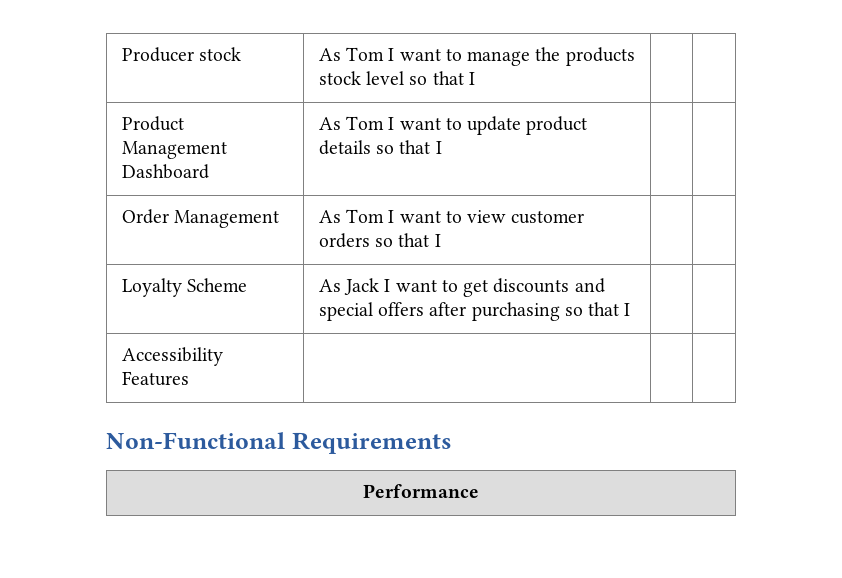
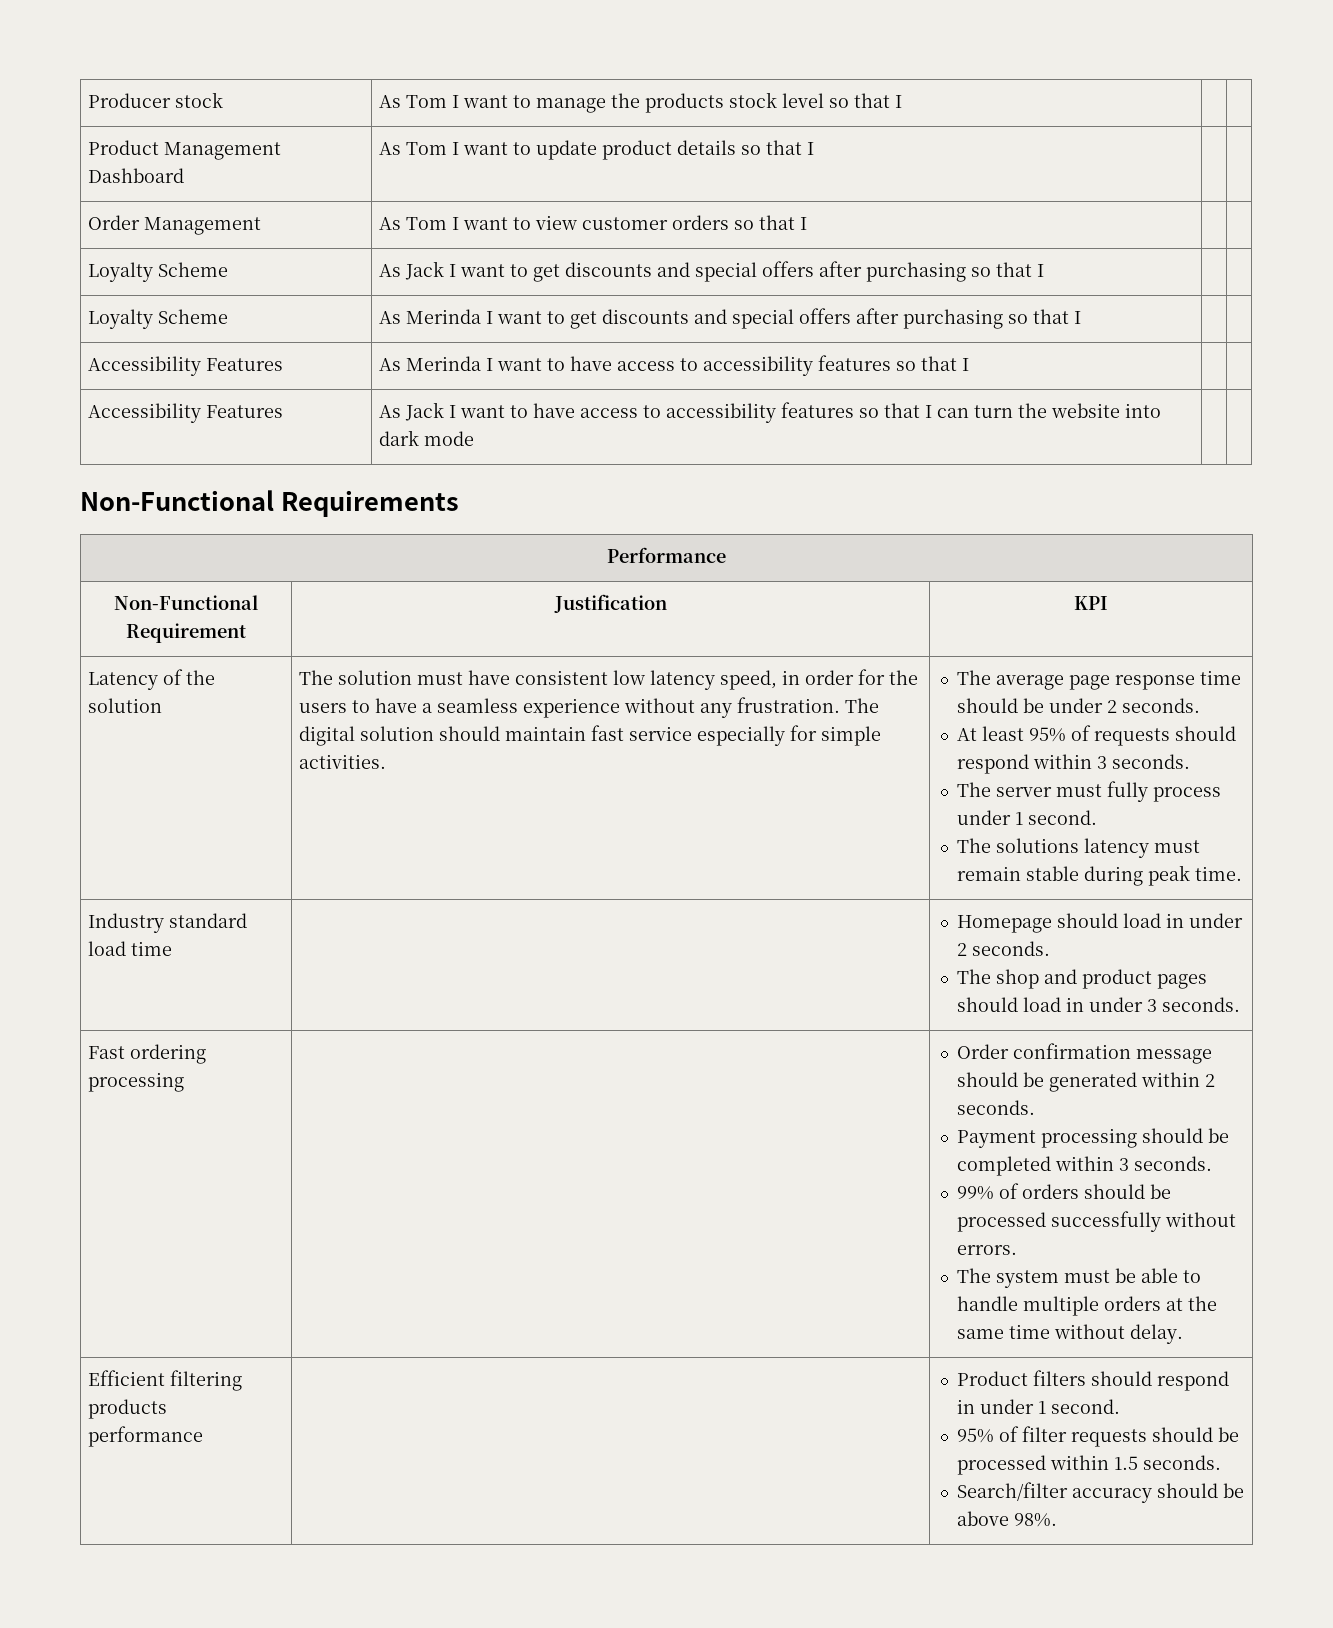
[121,347,223,366] [121,371,189,386] [106,432,452,454] [363,484,479,498] Accessibility Features | | | // Non-Functional Requirements // Performance -> [88,309,229,329] [379,308,1082,329] [88,356,284,376] [379,355,970,376] [88,403,284,423] [379,402,1162,423] [379,430,475,446] [80,490,459,517] [607,547,726,563] [114,595,258,610] [126,623,246,643] [553,594,667,613] [1074,596,1108,610] [88,669,216,690] [88,698,163,713] [299,669,919,690] [299,697,880,718] [299,725,882,746] [299,754,387,769] [957,670,1242,690] [957,698,1201,713] [957,725,1237,746] [957,754,1191,774] [957,781,1222,802] [957,810,1098,825] [957,838,1201,858] [957,865,1243,886] [88,913,248,933] [88,941,173,956] [957,913,1244,933] [957,941,1051,956] [957,969,1208,989] [957,997,1241,1012] [88,1044,207,1064] [88,1072,185,1092] [957,1043,1213,1064] [957,1072,1216,1092] [957,1100,1036,1115] [957,1128,1230,1148] [957,1156,1213,1176] [957,1183,1172,1200] [957,1211,1237,1232] [957,1245,1018,1255] [957,1268,1202,1288] [957,1296,1218,1316] [957,1324,1184,1344] [88,1370,243,1391] [88,1399,168,1419] [88,1426,204,1447] [957,1370,1230,1391] [957,1399,1121,1414] [957,1426,1240,1447] [957,1455,1222,1475] [957,1482,1245,1503] [957,1511,1058,1527] Loyalty Scheme | As Merinda I want to get discounts and special offers after purchasing so that I | | // Accessibility Features | As Merinda I want to have access to accessibility features so that I | | // Accessibility Features | As Jack I want to have access to accessibility features so that I can turn the website into dark mode | | // Non-Functional Requirements // Performance // Non-Functional Requirement | Justification | KPI // Latency of the solution | The solution must have consistent low latency speed, in order for the users to have a seamless experience without any frustration. The digital solution should maintain fast service especially for simple activities. | The average page response time should be under 2 seconds. // At least 95% of requests should respond within 3 seconds. // The server must fully process under 1 second. // The solutions latency must remain stable during peak time. // Industry standard load time | | Homepage should load in under 2 seconds. // The shop and product pages should load in under 3 seconds. // Fast ordering processing | | Order confirmation message should be generated within 2 seconds. // Payment processing should be completed within 3 seconds. // 99% of orders should be processed successfully without errors. // The system must be able to handle multiple orders at the same time without delay. // Efficient filtering products performance | | Product filters should respond in under 1 second. // 95% of filter requests should be processed within 1.5 seconds. // Search/filter accuracy should be above 98%.

